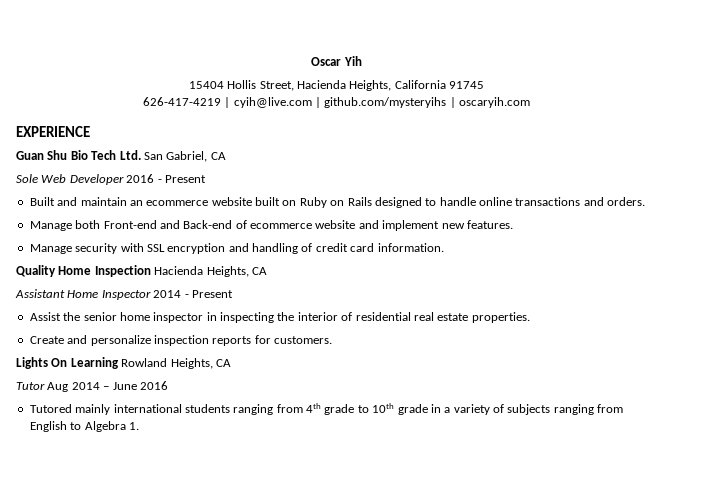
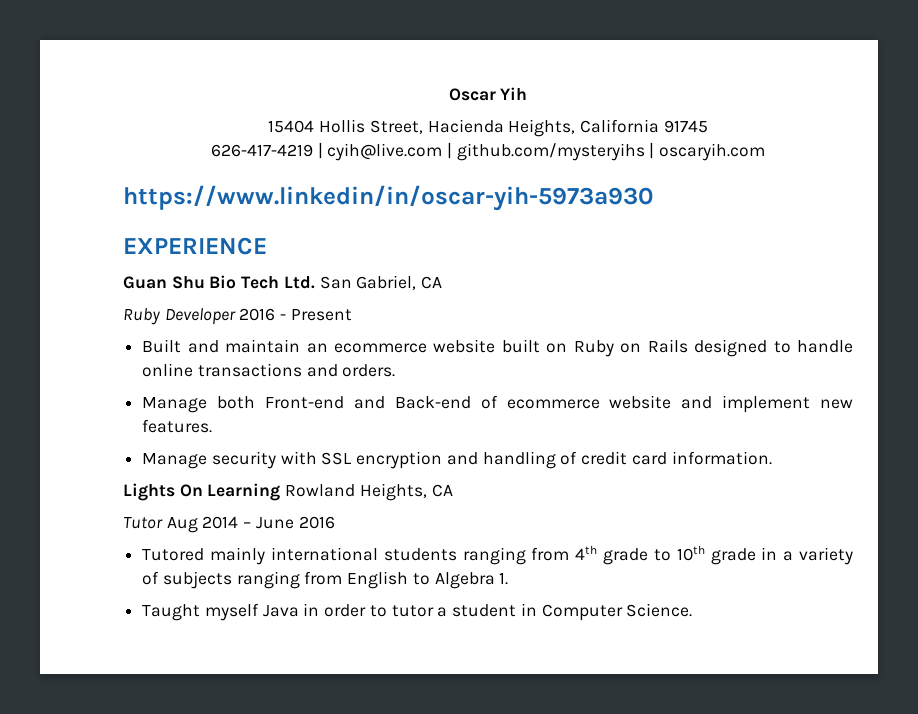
(531, 102) none -> [123,185,654,211] // https://www.linkedin/in/oscar-yih-5973a930
[16,174,67,183] Sole Web -> [123,308,160,325] Ruby
[16,265,267,277] [15,289,233,300] [29,312,530,323] [29,335,332,346] // Quality Home Inspection Hacienda Heights, CA // Assistant Home Inspector 2014 - Present // Assist the senior home inspector in inspecting the interior of residential real estate properties. // Create and personalize inspection reports for customers. -> (772, 458) none
(139, 426) none -> [142,603,693,621] // Taught myself Java in order to tutor a student in Computer Science.

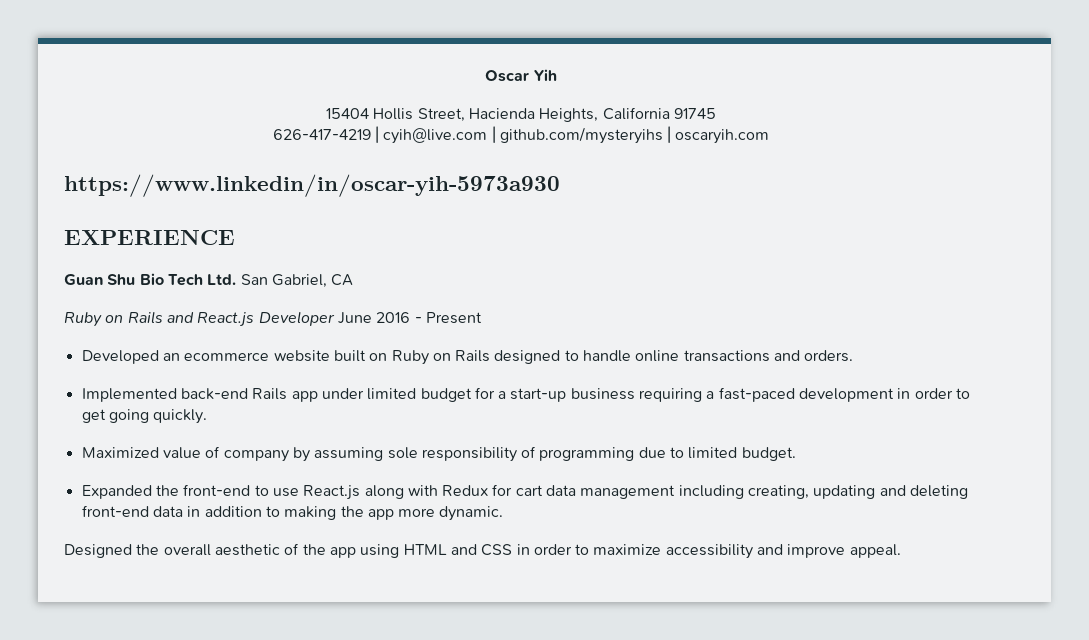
[164,308,236,325] Developer -> [105,311,372,327] on Rails and React.js Developer June
[142,339,301,353] Built and maintain -> [81,350,159,364] Developed
[142,395,853,413] [142,419,213,433] [142,451,772,469] [123,483,453,501] [123,516,335,533] [142,545,854,565] [142,571,509,589] [142,603,693,621] Manage both Front-end and Back-end of ecommerce website and implement new features. // Manage security with SSL encryption and handling of credit card information. // Lights On Learning Rowland Heights, CA // Tutor Aug 2014 – June 2016 // Tutored mainly international students ranging from 4th grade to 10th grade in a variety of subjects ranging from English to Algebra 1. // Taught myself Java in order to tutor a student in Computer Science. -> [81,387,971,402] [81,409,208,424] [81,446,796,462] [81,484,969,500] [81,505,504,521] [64,543,901,559] Implemented back-end Rails app under limited budget for a start-up business requiring a fast-paced development in order to get going quickly. // Maximized value of company by assuming sole responsibility of programming due to limited budget. // Expanded the front-end to use React.js along with Redux for cart data management including creating, updating and deleting front-end data in addition to making the app more dynamic. // Designed the overall aesthetic of the app using HTML and CSS in order to maximize accessibility and improve appeal.

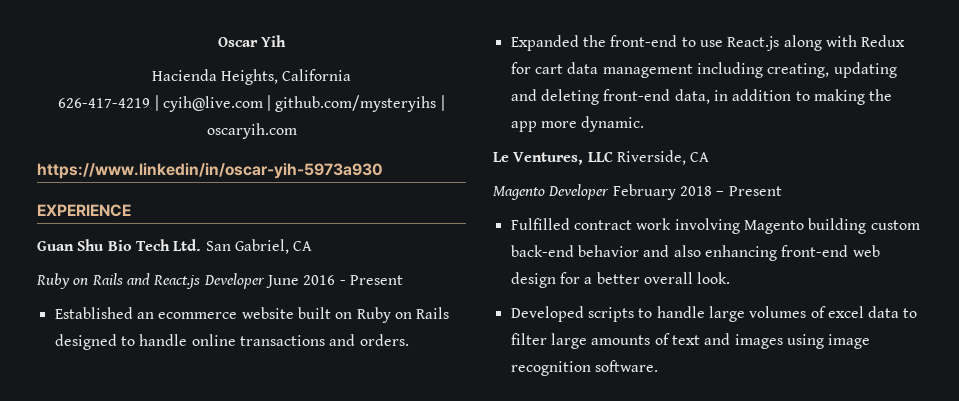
[326,108,465,122] 15404 Hollis Street, -> (287, 41) none
[673,108,716,119] 91745 -> (352, 75) none
[81,350,159,364] Developed -> [54,307,133,319] Established
[81,387,971,402] [81,409,208,424] [81,446,796,462] // Implemented back-end Rails app under limited budget for a start-up business requiring a fast-paced development in order to get going quickly. // Maximized value of company by assuming sole responsibility of programming due to limited budget. -> (409, 340) none
[152,506,183,517] data -> [674,89,710,104] data,
[64,543,901,559] Designed the overall aesthetic of the app using HTML and CSS in order to maximize accessibility and improve appeal. -> [493,150,710,165] [493,184,782,200] [510,218,920,234] [510,245,880,261] [510,272,731,288] [510,306,918,322] [510,333,871,349] [510,360,658,376] Le Ventures, LLC Riverside, CA // Magento Developer February 2018 – Present // Fulfilled contract work involving Magento building custom back-end behavior and also enhancing front-end web design for a better overall look. // Developed scripts to handle large volumes of excel data to filter large amounts of text and images using image recognition software.

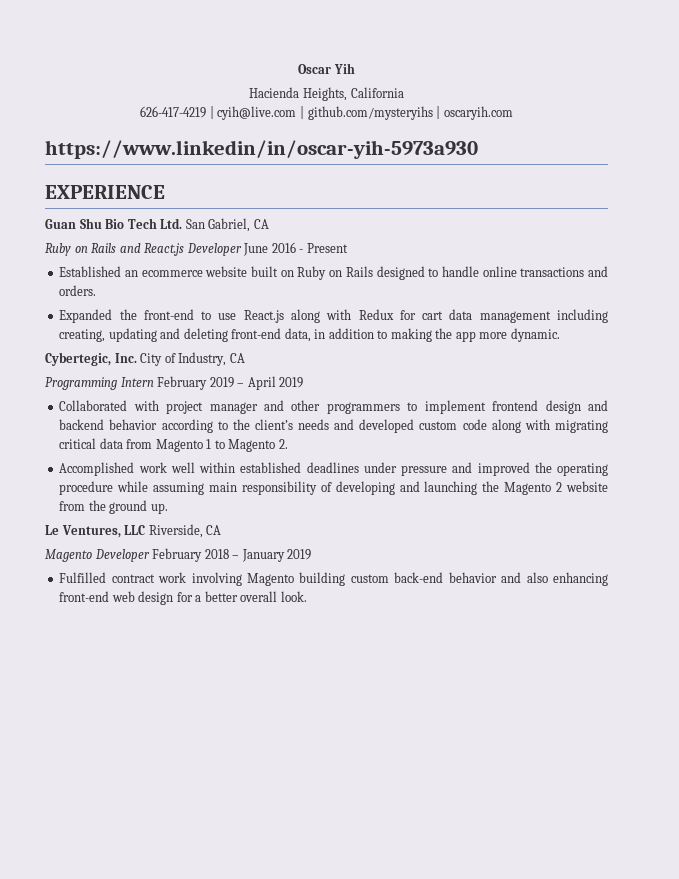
(645, 124) none -> [45,352,245,366] [45,376,304,390] [59,400,609,414] [59,419,609,433] [59,438,288,452] [59,462,608,476] [59,481,608,495] [59,500,168,514] // Cybertegic, Inc. City of Industry, CA // Programming Intern February 2019 – April 2019 // Collaborated with project manager and other programmers to implement frontend design and backend behavior according to the client’s needs and developed custom code along with migrating critical data from Magento 1 to Magento 2. // Accomplished work well within established deadlines under pressure and improved the operating procedure while assuming main responsibility of developing and launching the Magento 2 website from the ground up.
[728,186,782,196] Present -> [241,549,312,562] January 2019
[510,306,918,322] [510,333,871,349] [510,360,658,376] // Developed scripts to handle large volumes of excel data to filter large amounts of text and images using image recognition software. -> (307, 596) none

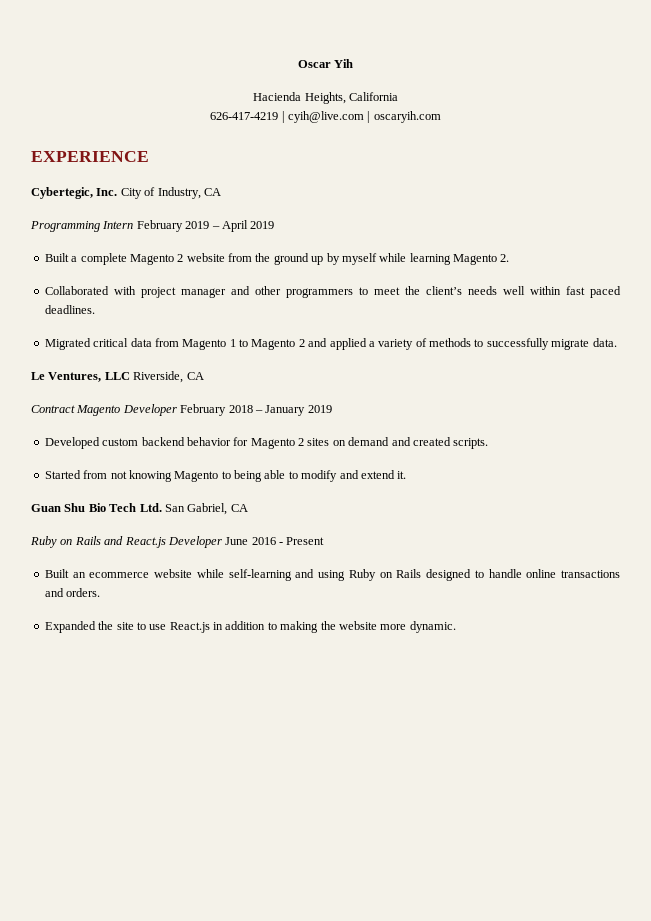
[307,106,441,120] github.com/mysteryihs | -> (371, 117) none
[45,140,478,159] [45,185,165,199] https://www.linkedin/in/oscar-yih-5973a930 // EXPERIENCE -> [31,151,149,162] [31,187,221,199] [30,220,275,232] [44,253,510,265] [44,286,621,298] [44,305,95,314] [44,338,617,350] [31,371,204,383] [31,404,332,416] [44,437,489,449] [44,470,407,482] EXPERIENCE // Cybertegic, Inc. City of Industry, CA // Programming Intern February 2019 – April 2019 // Built a complete Magento 2 website from the ground up by myself while learning Magento 2. // Collaborated with project manager and other programmers to meet the client’s needs well within fast paced deadlines. // Migrated critical data from Magento 1 to Magento 2 and applied a variety of methods to successfully migrate data. // Le Ventures, LLC Riverside, CA // Contract Magento Developer February 2018 – January 2019 // Developed custom backend behavior for Magento 2 sites on demand and created scripts. // Started from not knowing Magento to being able to modify and extend it.
[59,266,122,277] Established -> [44,569,69,578] Built
[251,266,294,277] built on -> [196,569,345,581] while self-learning and using
[143,309,194,320] front-end -> [116,622,134,630] site
[291,309,609,323] [59,328,311,342] along with Redux for cart data management including creating, updating and deleting front-end data, -> (210, 627) none
[455,331,476,342] app -> [338,621,377,630] website
[45,352,245,366] [45,376,304,390] [59,400,609,414] [59,419,609,433] [59,438,288,452] [59,462,608,476] [59,481,608,495] [59,500,168,514] [45,524,222,538] [45,548,312,562] [59,572,609,586] [59,591,307,605] // Cybertegic, Inc. City of Industry, CA // Programming Intern February 2019 – April 2019 // Collaborated with project manager and other programmers to implement frontend design and backend behavior according to the client’s needs and developed custom code along with migrating critical data from Magento 1 to Magento 2. // Accomplished work well within established deadlines under pressure and improved the operating procedure while assuming main responsibility of developing and launching the Magento 2 website from the ground up. // Le Ventures, LLC Riverside, CA // Magento Developer February 2018 – January 2019 // Fulfilled contract work involving Magento building custom back-end behavior and also enhancing front-end web design for a better overall look. -> (456, 627) none

